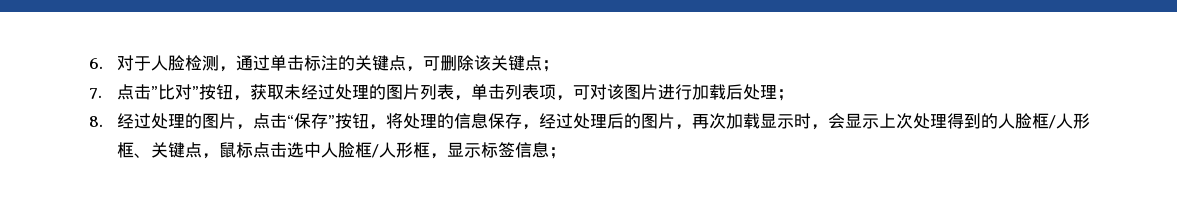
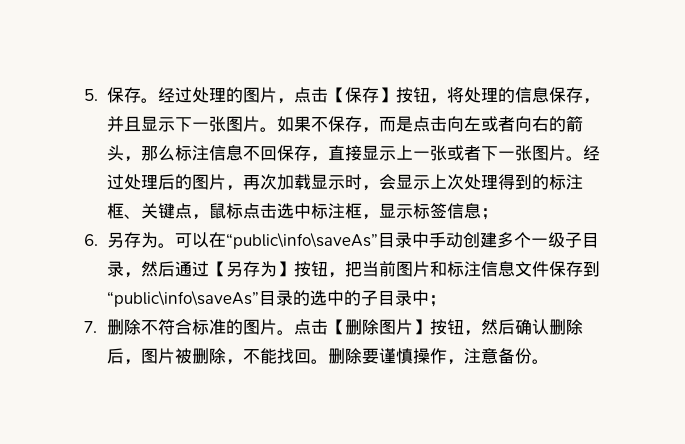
[89,55,559,72] [89,84,794,101] [89,116,103,127] 6.对于人脸检测，通过单击标注的关键点，可删除该关键点； // 7.点击”比对”按钮，获取未经过处理的图片列表，单击列表项，可对该图片进行加载后处理； // 8. -> [84,87,159,103] 5.保存。
[286,113,335,129] “保存” -> [328,87,397,103] 【保存】
(539, 127) none -> [107,116,584,133] [107,145,584,162] 并且显示下一张图片。如果不保存，而是点击向左或者向右的箭头，那么标注信息不回保存，直接显示上一张或者下一张图片。
[997,113,1090,129] 人脸框/人形 -> [549,174,584,190] 标注
[320,142,413,158] 人脸框/人形 -> [311,203,346,219] 标注
(566, 153) none -> [84,232,600,249] [107,261,601,278] [107,290,447,307] [84,319,584,336] [107,348,550,365] // 6.另存为。可以在“public\info\saveAs”目录中手动创建多个一级子目录，然后通过【另存为】按钮，把当前图片和标注信息文件保存到“public\info\saveAs”目录的选中的子目录中； // 7.删除不符合标准的图片。点击【删除图片】按钮，然后确认删除后，图片被删除，不能找回。删除要谨慎操作，注意备份。

